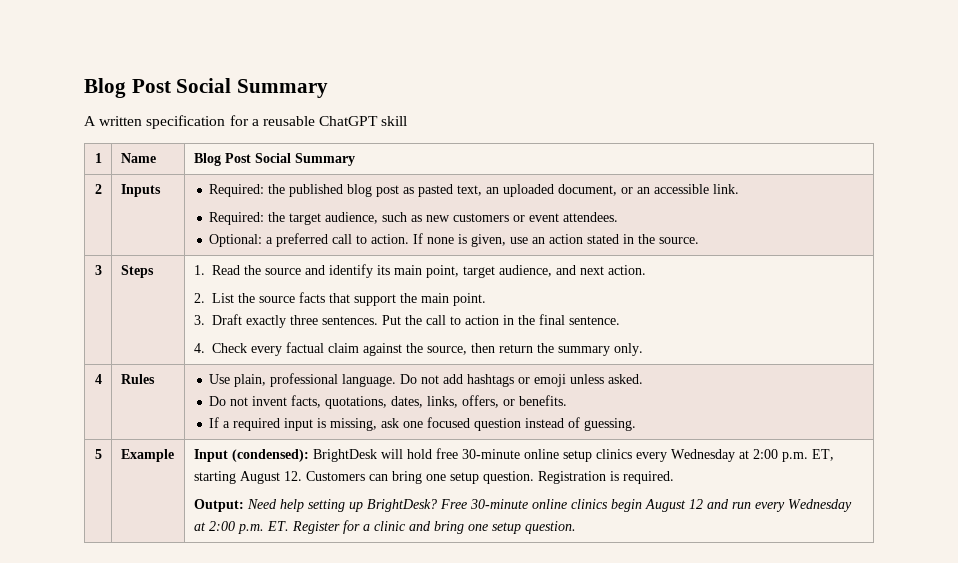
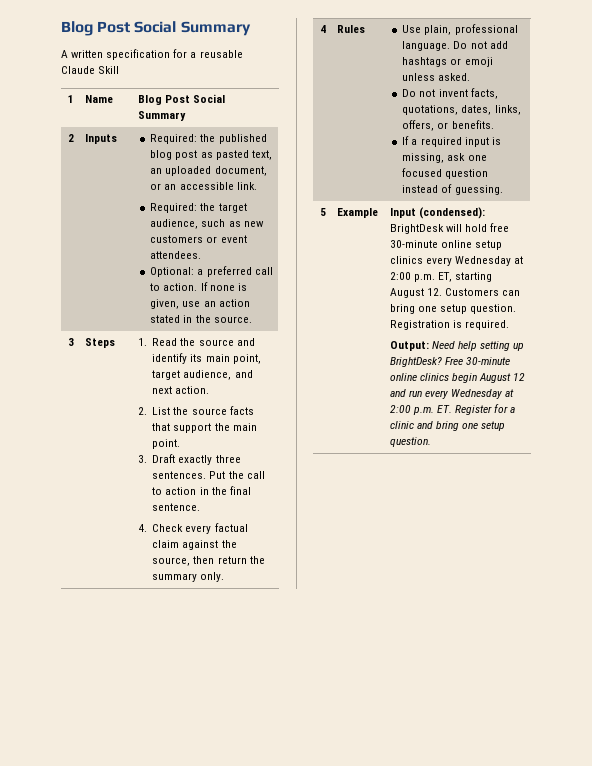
[319,116,408,126] ChatGPT skill -> [61,66,120,74] Claude Skill

